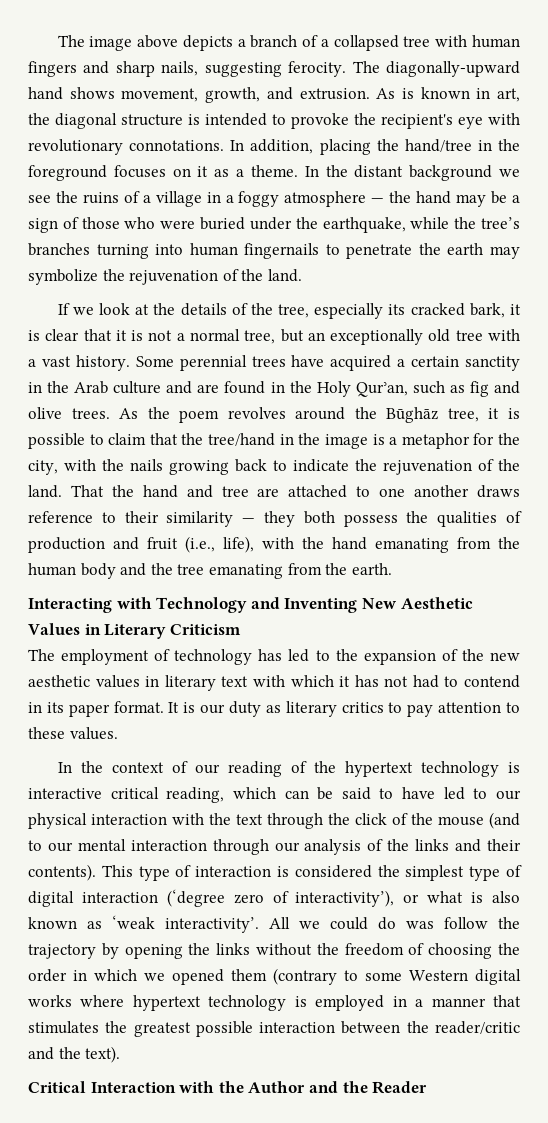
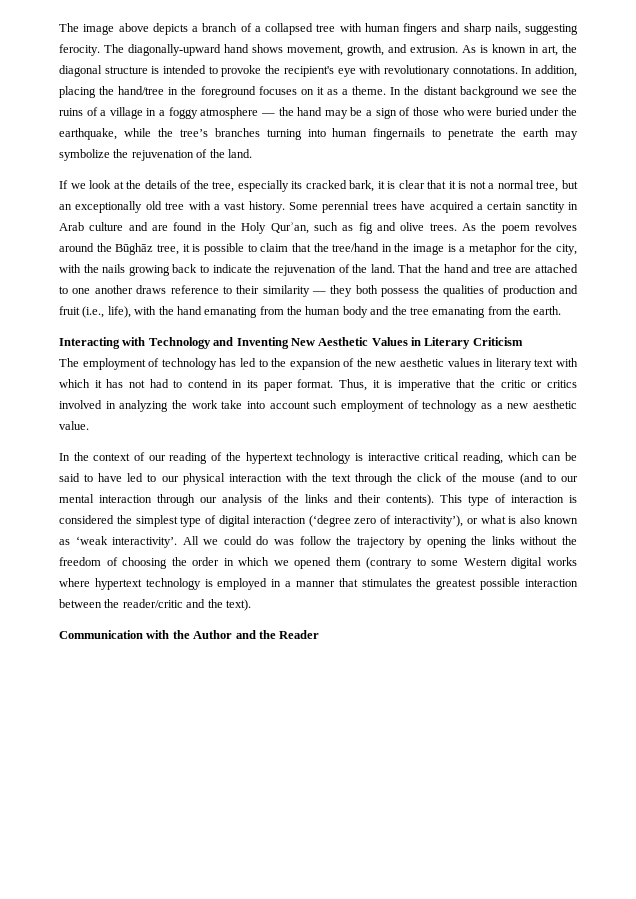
[47,381,70,393] the -> (578, 206) none
[168,701,520,717] [28,727,118,740] It is our duty as literary critics to pay attention to these values. -> [338,379,578,391] [59,400,577,412] [59,421,89,430] Thus, it is imperative that the critic or critics involved in analyzing the work take into account such employment of technology as a new aesthetic value.
[28,1081,176,1093] Critical Interaction -> [59,630,143,639] Communication

